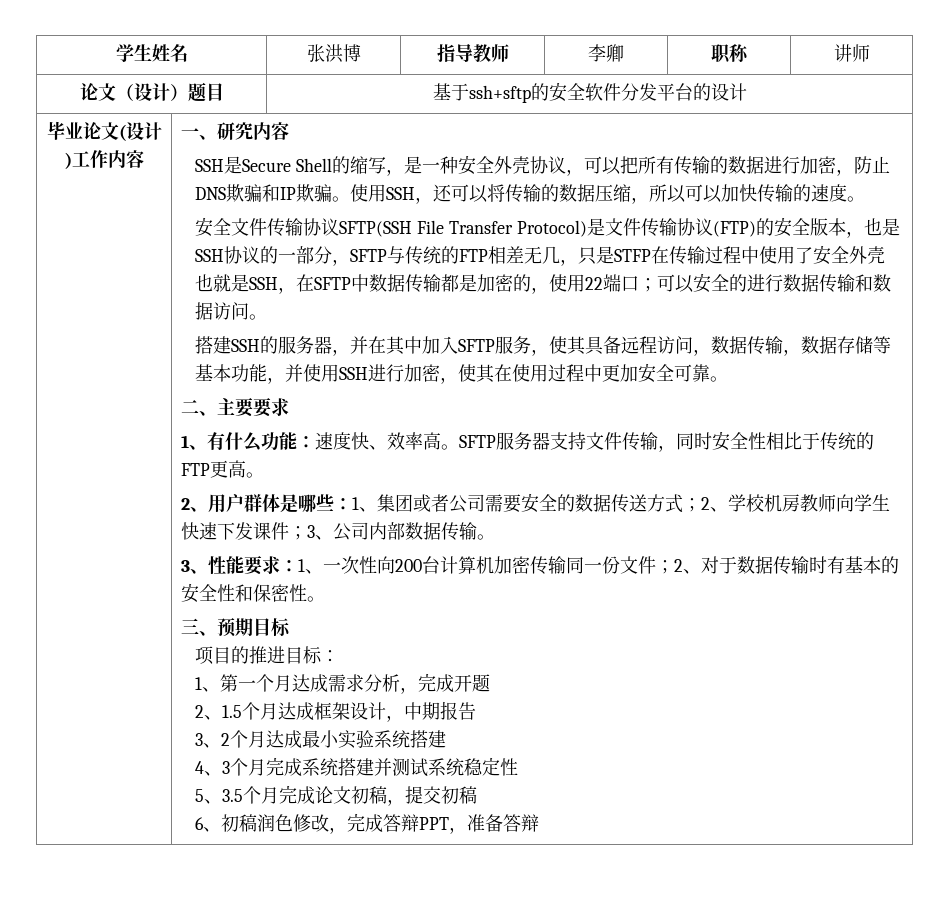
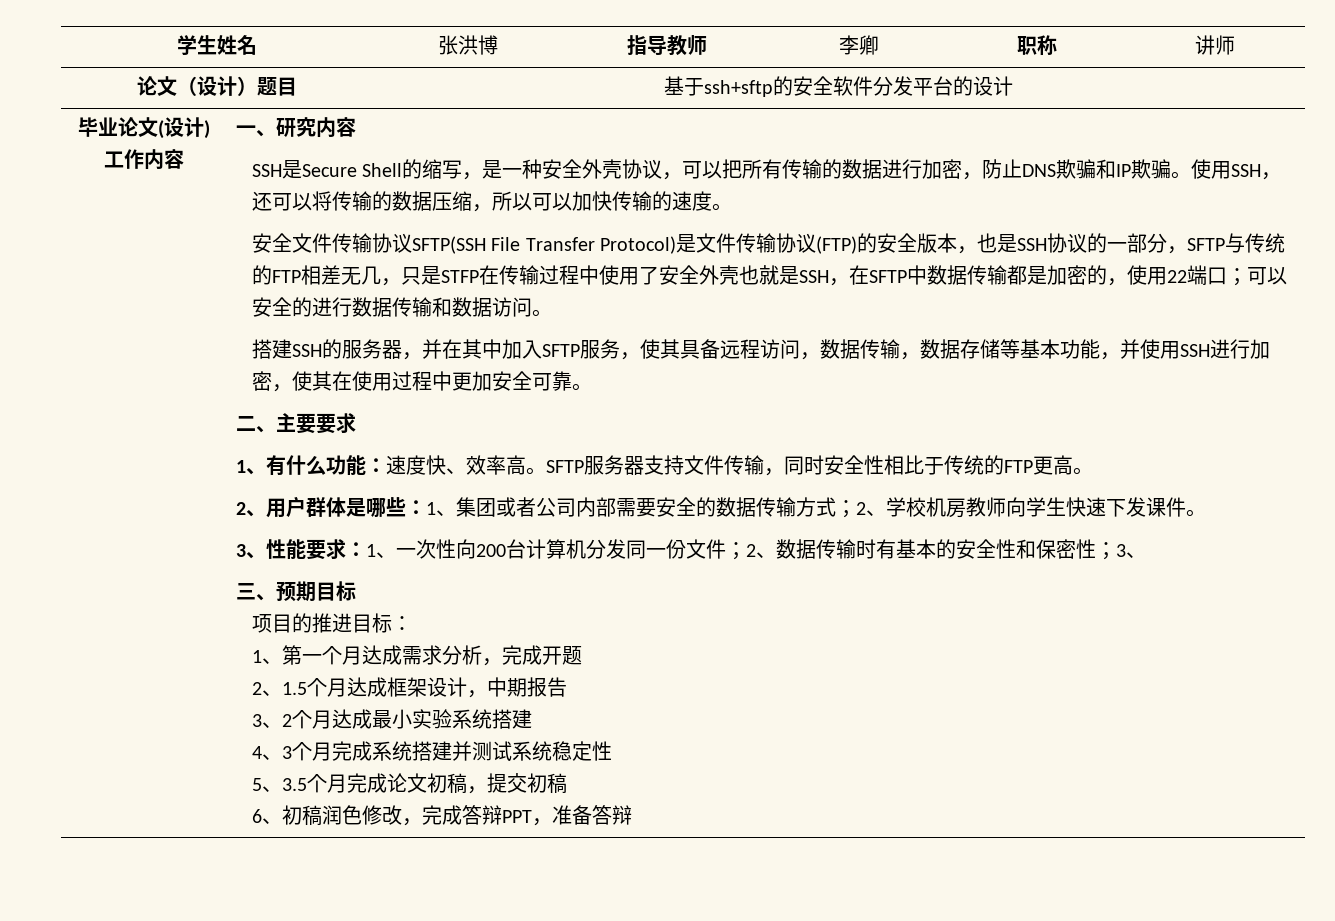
(486, 503) none -> [575,497,616,517] 内部
[629,494,648,512] 送 -> [775,497,796,517] 输
[289,522,478,541] ；3、公司内部数据传输 -> (1186, 507) none
[494,556,567,575] 加密传输 -> [585,539,626,559] 分发
[701,556,738,574] 对于 -> (776, 555) none
[307,596,326,602] 。 -> [1095,542,1146,560] ；3、

